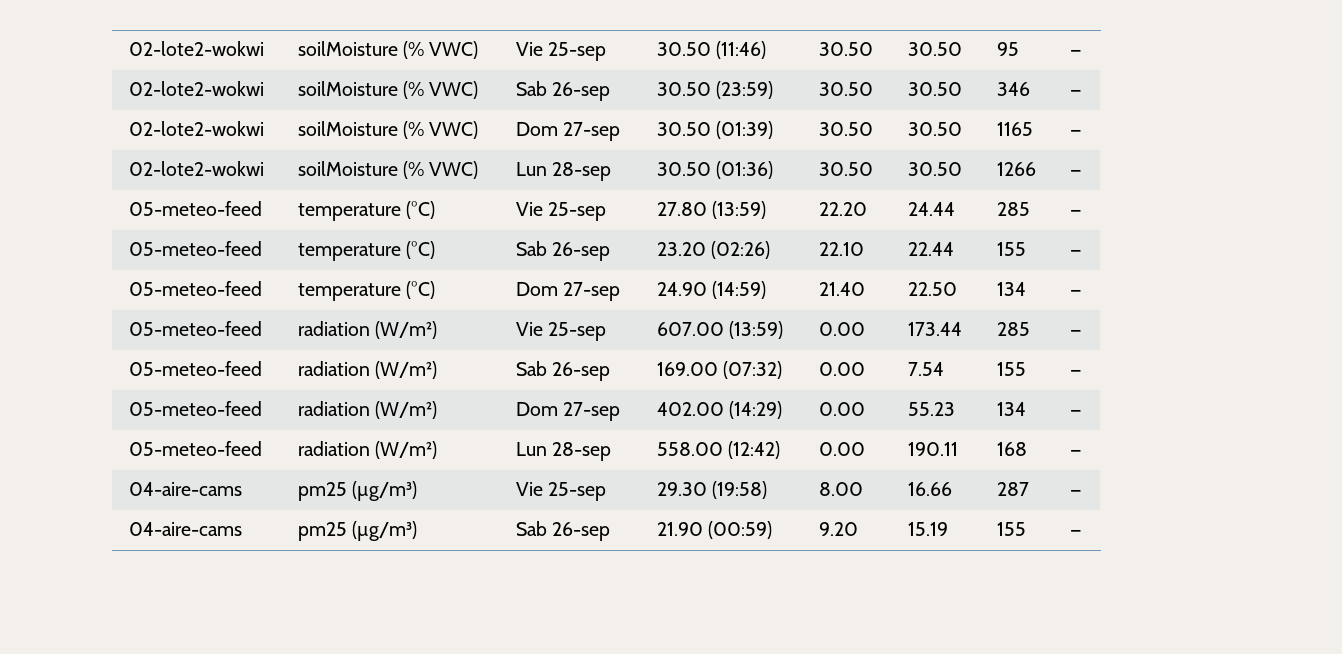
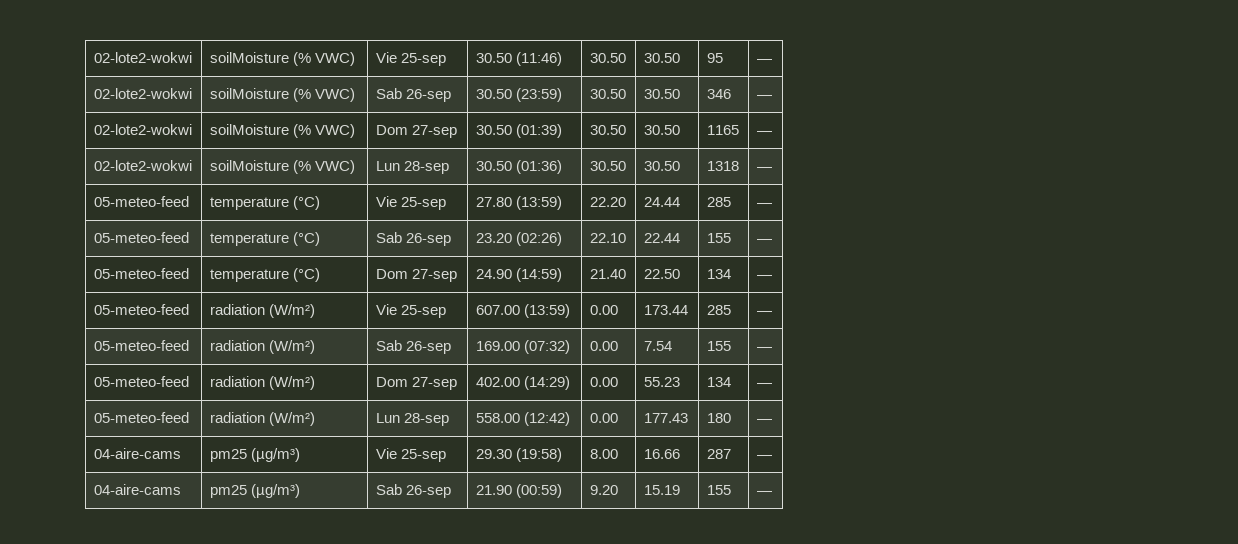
[996,162,1036,176] 1266 -> [706,161,739,171] 1318
[907,442,958,456] [996,442,1027,456] 190.11 | 168 -> [643,413,688,423] [706,413,731,423] 177.43 | 180

